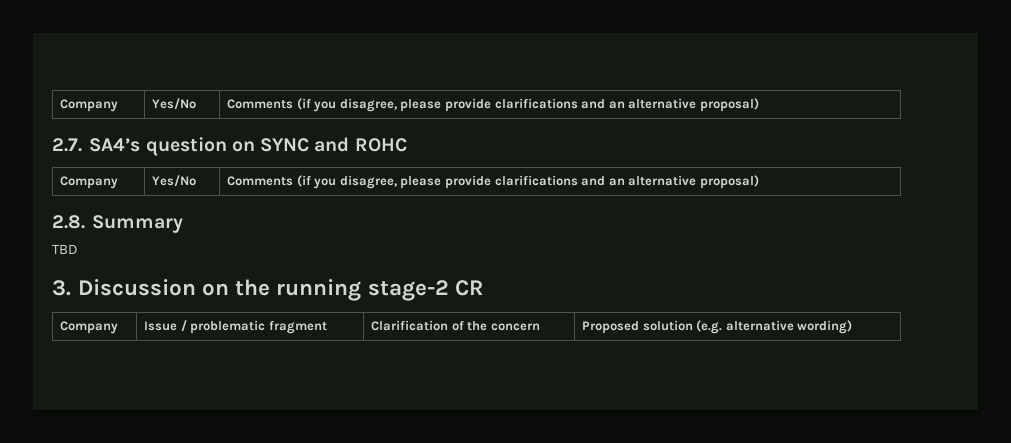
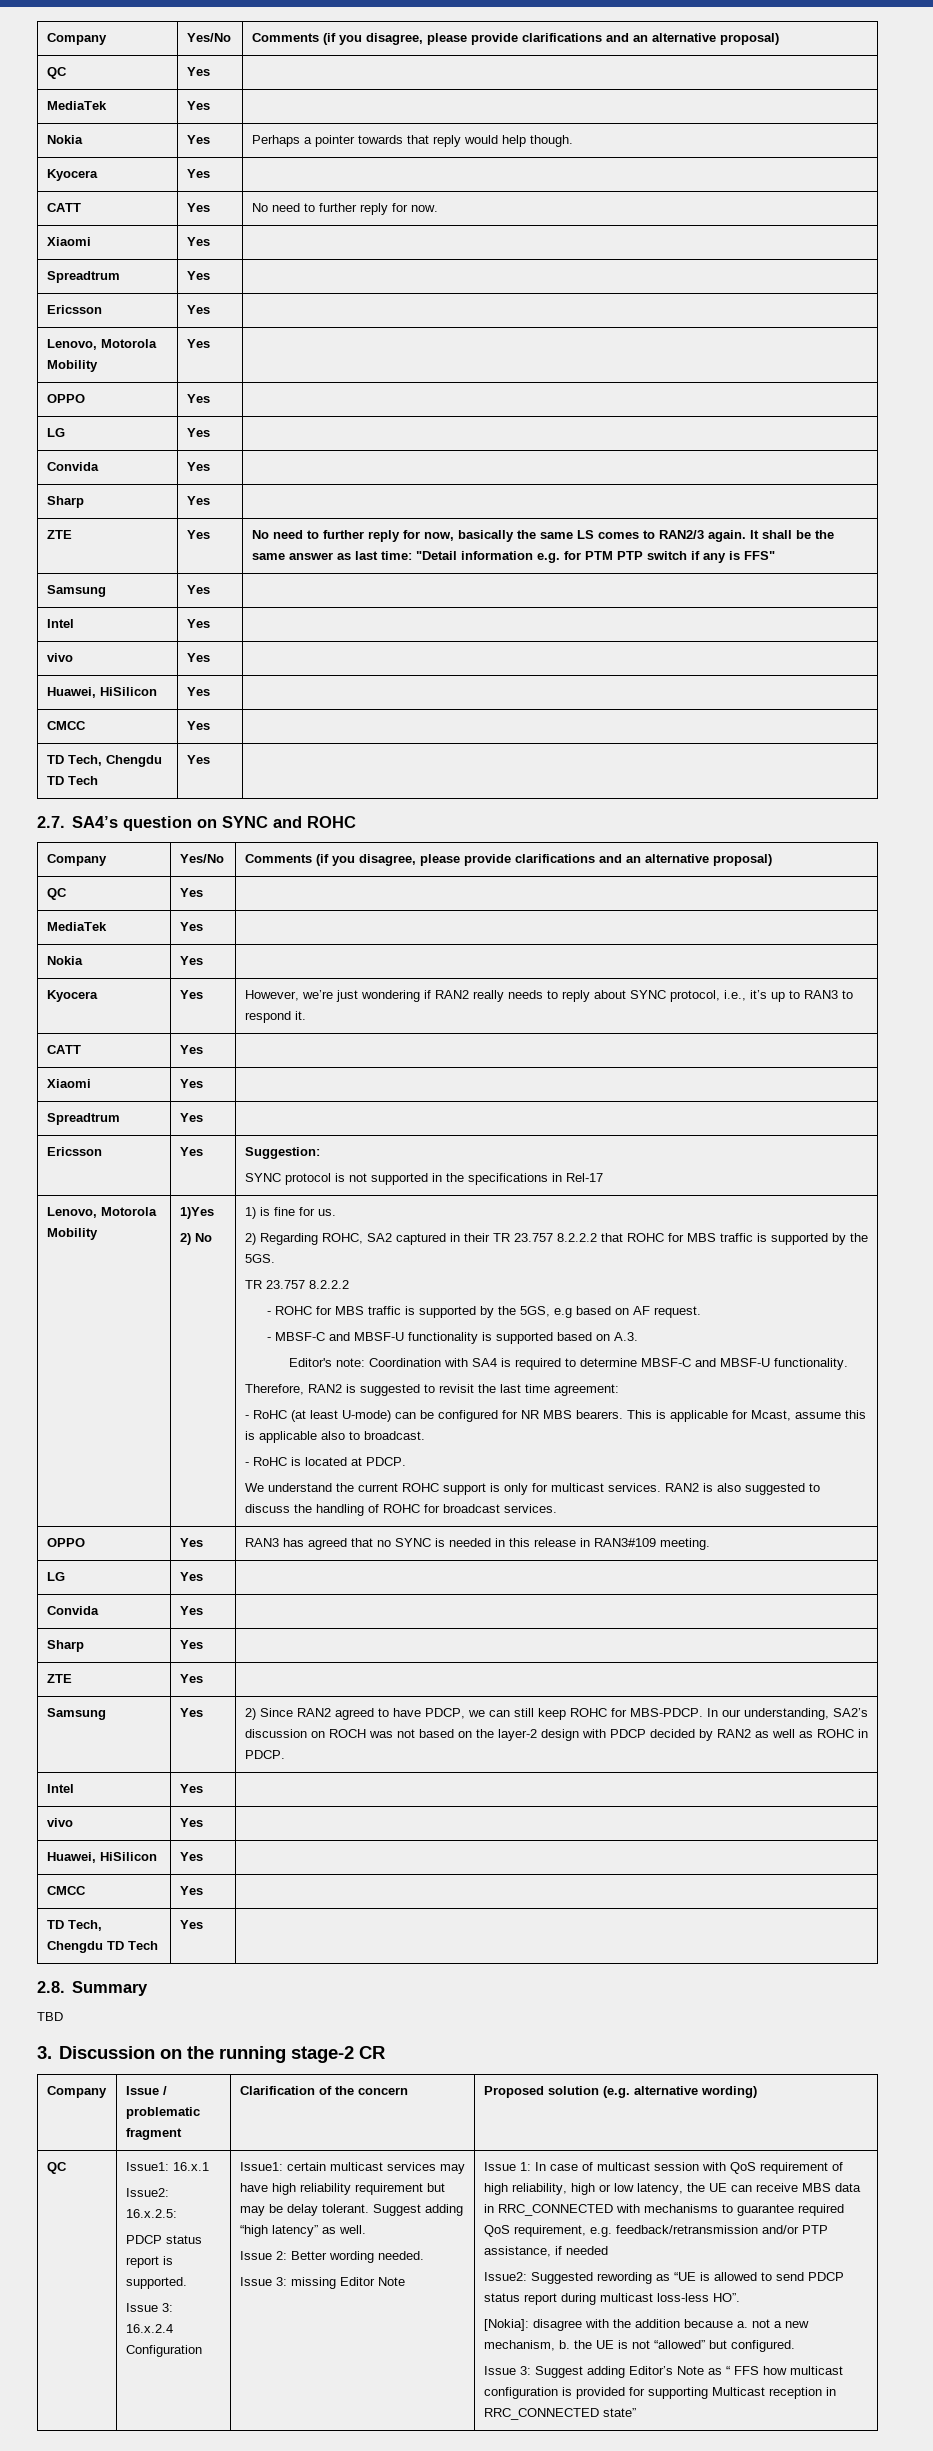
(759, 105) none -> [46,67,67,79] [186,67,210,76] [46,101,107,110] [186,101,210,110] [46,135,83,144] [186,135,210,144] [251,135,573,147] [46,169,98,181] [186,169,210,178] [46,203,81,212] [186,203,210,212] [251,203,438,215] [46,237,91,246] [186,237,210,246] [46,271,120,283] [186,271,210,280] [46,305,102,314] [186,305,210,314] [46,339,157,350] [46,360,98,372] [186,339,210,348] [46,394,85,403] [186,394,210,403] [46,428,65,437] [186,428,210,437] [46,462,99,471] [186,462,210,471] [46,496,84,508] [186,496,210,505] [46,530,72,539] [186,530,210,539] [251,530,834,542] [251,551,775,563] [46,585,106,597] [186,585,210,594] [46,619,74,628] [186,619,210,628] [46,653,73,662] [186,653,210,662] [46,687,157,698] [186,687,210,696] [46,721,86,730] [186,721,210,730] [46,755,162,767] [46,776,98,785] [186,755,210,764] // QC | Yes | // MediaTek | Yes | // Nokia | Yes | Perhaps a pointer towards that reply would help though. // Kyocera | Yes | // CATT | Yes | No need to further reply for now. // Xiaomi | Yes | // Spreadtrum | Yes | // Ericsson | Yes | // Lenovo, Motorola Mobility | Yes | // OPPO | Yes | // LG | Yes | // Convida | Yes | // Sharp | Yes | // ZTE | Yes | No need to further reply for now, basically the same LS comes to RAN2/3 again. It shall be the same answer as last time: "Detail information e.g. for PTM PTP switch if any is FFS" // Samsung | Yes | // Intel | Yes | // vivo | Yes | // Huawei, HiSilicon | Yes | // CMCC | Yes | // TD Tech, Chengdu TD Tech | Yes |
(759, 182) none -> [46,888,67,900] [179,888,203,897] [46,922,107,931] [179,922,203,931] [46,956,83,965] [179,956,203,965] [46,990,98,1002] [179,990,203,999] [244,990,853,1002] [244,1011,306,1023] [46,1045,81,1054] [179,1045,203,1054] [46,1079,91,1088] [179,1079,203,1088] [46,1113,120,1125] [179,1113,203,1122] [46,1147,102,1156] [179,1147,203,1156] [244,1147,320,1159] [244,1173,603,1185] [46,1207,157,1218] [46,1228,98,1240] [179,1207,214,1219] [179,1233,212,1245] [244,1207,336,1219] [244,1233,868,1245] [244,1254,275,1263] [244,1280,349,1289] [267,1306,702,1318] [267,1332,639,1344] [289,1358,849,1370] [244,1384,619,1396] [244,1410,866,1422] [244,1431,425,1443] [244,1457,406,1466] [244,1483,820,1495] [244,1504,557,1516] [46,1538,85,1547] [179,1538,203,1547] [244,1538,710,1550] [46,1572,65,1581] [179,1572,203,1581] [46,1606,99,1615] [179,1606,203,1615] [46,1640,84,1652] [179,1640,203,1649] [46,1674,72,1683] [179,1674,203,1683] [46,1708,106,1720] [179,1708,203,1717] [244,1708,868,1720] [244,1729,868,1741] [244,1750,285,1759] [46,1784,74,1793] [179,1784,203,1793] [46,1818,73,1827] [179,1818,203,1827] [46,1852,157,1863] [179,1852,203,1861] [46,1886,86,1895] [179,1886,203,1895] [46,1920,102,1931] [46,1941,158,1953] [179,1920,203,1929] // QC | Yes | // MediaTek | Yes | // Nokia | Yes | // Kyocera | Yes | However, we’re just wondering if RAN2 really needs to reply about SYNC protocol, i.e., it’s up to RAN3 to respond it. // CATT | Yes | // Xiaomi | Yes | // Spreadtrum | Yes | // Ericsson | Yes | Suggestion: // SYNC protocol is not supported in the specifications in Rel-17 // Lenovo, Motorola Mobility | 1)Yes // 2) No | 1) is fine for us. // 2) Regarding ROHC, SA2 captured in their TR 23.757 8.2.2.2 that ROHC for MBS traffic is supported by the 5GS. // TR 23.757 8.2.2.2 // - ROHC for MBS traffic is supported by the 5GS, e.g based on AF request. // - MBSF-C and MBSF-U functionality is supported based on A.3. // Editor's note: Coordination with SA4 is required to determine MBSF-C and MBSF-U functionality. // Therefore, RAN2 is suggested to revisit the last time agreement: // - RoHC (at least U-mode) can be configured for NR MBS bearers. This is applicable for Mcast, assume this is applicable also to broadcast. // - RoHC is located at PDCP. // We understand the current ROHC support is only for multicast services. RAN2 is also suggested to discuss the handling of ROHC for broadcast services. // OPPO | Yes | RAN3 has agreed that no SYNC is needed in this release in RAN3#109 meeting. // LG | Yes | // Convida | Yes | // Sharp | Yes | // ZTE | Yes | // Samsung | Yes | 2) Since RAN2 agreed to have PDCP, we can still keep ROHC for MBS-PDCP. In our understanding, SA2’s discussion on ROCH was not based on the layer-2 design with PDCP decided by RAN2 as well as ROHC in PDCP. // Intel | Yes | // vivo | Yes | // Huawei, HiSilicon | Yes | // CMCC | Yes | // TD Tech, Chengdu TD Tech | Yes |
(853, 327) none -> [46,2162,67,2174] [125,2162,209,2171] [125,2188,169,2197] [125,2209,177,2218] [125,2235,202,2244] [125,2256,173,2268] [125,2277,187,2289] [125,2303,173,2312] [125,2324,173,2333] [125,2345,202,2357] [239,2162,465,2174] [239,2183,445,2195] [239,2204,463,2216] [239,2225,366,2237] [239,2251,424,2263] [239,2277,405,2289] [483,2162,843,2174] [483,2183,861,2195] [483,2204,844,2216] [483,2225,828,2237] [483,2246,608,2257] [483,2272,844,2284] [483,2293,740,2305] [483,2319,809,2331] [483,2340,795,2352] [483,2366,843,2378] [483,2387,836,2399] [483,2408,636,2420] // QC | Issue1: 16.x.1 // Issue2: 16.x.2.5: // PDCP status report is supported. // Issue 3: 16.x.2.4 Configuration | Issue1: certain multicast services may have high reliability requirement but may be delay tolerant. Suggest adding “high latency” as well. // Issue 2: Better wording needed. // Issue 3: missing Editor Note | Issue 1: In case of multicast session with QoS requirement of high reliability, high or low latency, the UE can receive MBS data in RRC_CONNECTED with mechanisms to guarantee required QoS requirement, e.g. feedback/retransmission and/or PTP assistance, if needed // Issue2: Suggested rewording as “UE is allowed to send PDCP status report during multicast loss-less HO”. // [Nokia]: disagree with the addition because a. not a new mechanism, b. the UE is not “allowed” but configured. // Issue 3: Suggest adding Editor’s Note as “ FFS how multicast configuration is provided for supporting Multicast reception in RRC_CONNECTED state”

